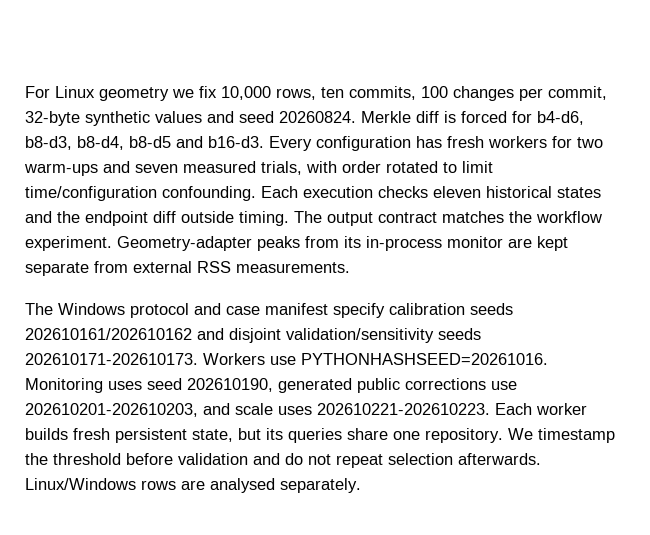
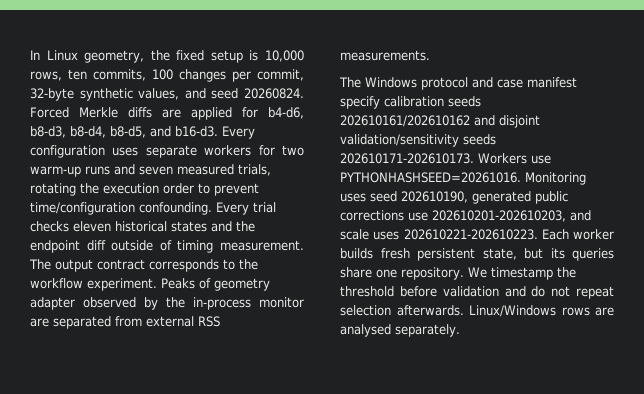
[25,86,217,101] For Linux geometry we fix -> [30,50,259,63] In Linux geometry, the fixed setup is
[155,111,202,123] values -> [138,88,180,100] values,
[361,111,507,123] Merkle diff is forced -> [30,107,232,120] Forced Merkle diffs are applied
[129,136,171,148] b8-d5 -> [110,126,146,138] b8-d5,
[416,136,484,148] has fresh -> [112,145,197,158] uses separate
[24,163,98,176] warm-ups -> [30,166,110,177] warm-up runs
[306,161,493,173] [25,186,373,201] with order rotated to limit time/configuration confounding. Each execution -> [30,183,259,196] [30,202,276,215] rotating the execution order to prevent time/configuration confounding. Every trial
[239,211,289,226] timing. -> [159,240,304,253] of timing measurement.
[442,211,504,223] matches -> [149,259,235,272] corresponds to
[117,236,361,251] Geometry-adapter peaks from its -> [161,278,270,291] [30,297,185,310] Peaks of geometry adapter observed by the
[537,236,568,251] [25,262,89,276] kept separate -> [53,316,111,329] separated

